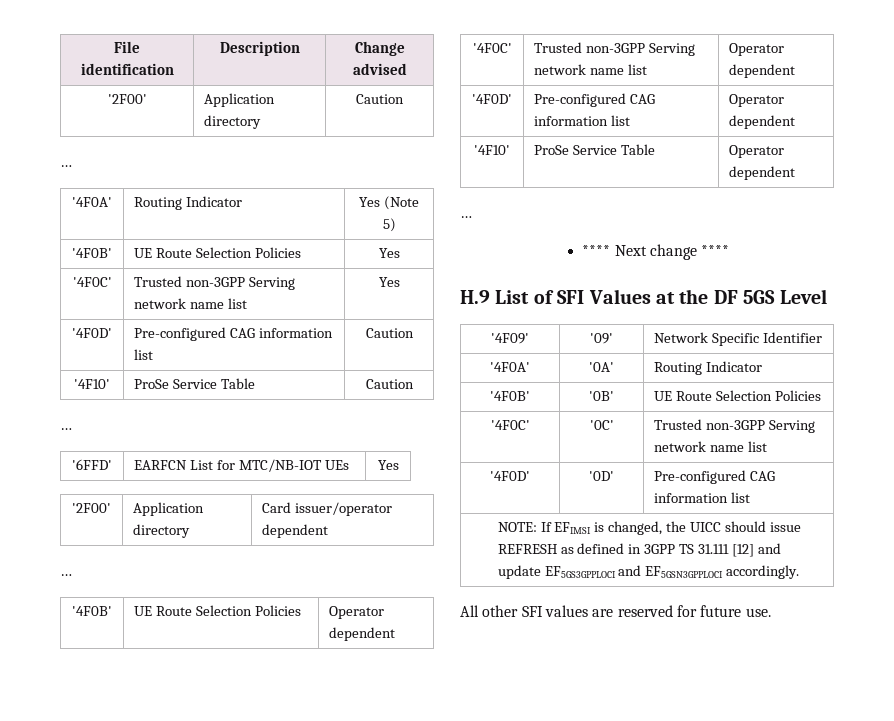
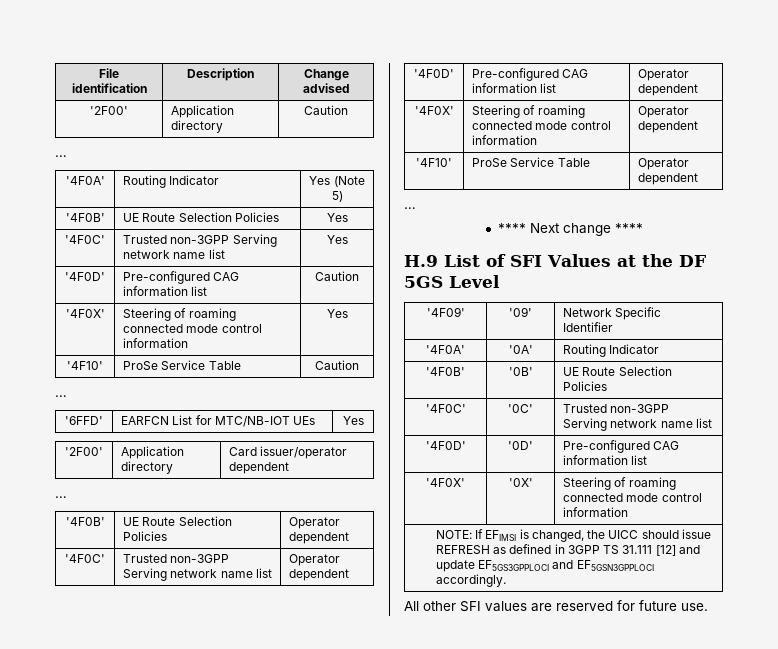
(414, 333) none -> [65,309,105,318] [123,308,236,321] [123,324,262,333] [123,338,189,348] [326,309,348,318] // '4F0X' | Steering of roaming connected mode control information | Yes
(796, 122) none -> [414,106,454,115] [472,105,585,118] [472,121,611,130] [472,135,538,145] [638,106,690,118] [638,121,699,133] // '4F0X' | Steering of roaming connected mode control information | Operator dependent
(751, 497) none -> [426,478,465,487] [508,478,533,487] [563,477,676,490] [563,493,702,502] [563,507,629,517] // '4F0X' | '0X' | Steering of roaming connected mode control information

